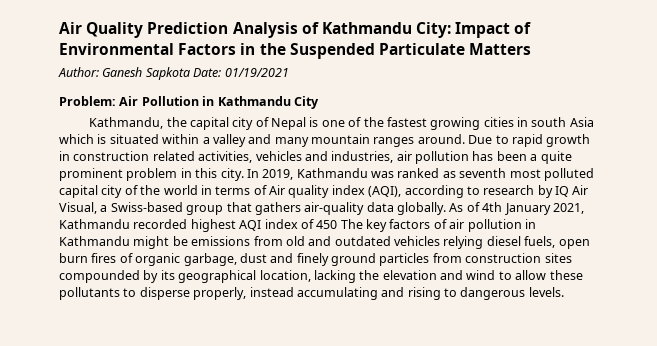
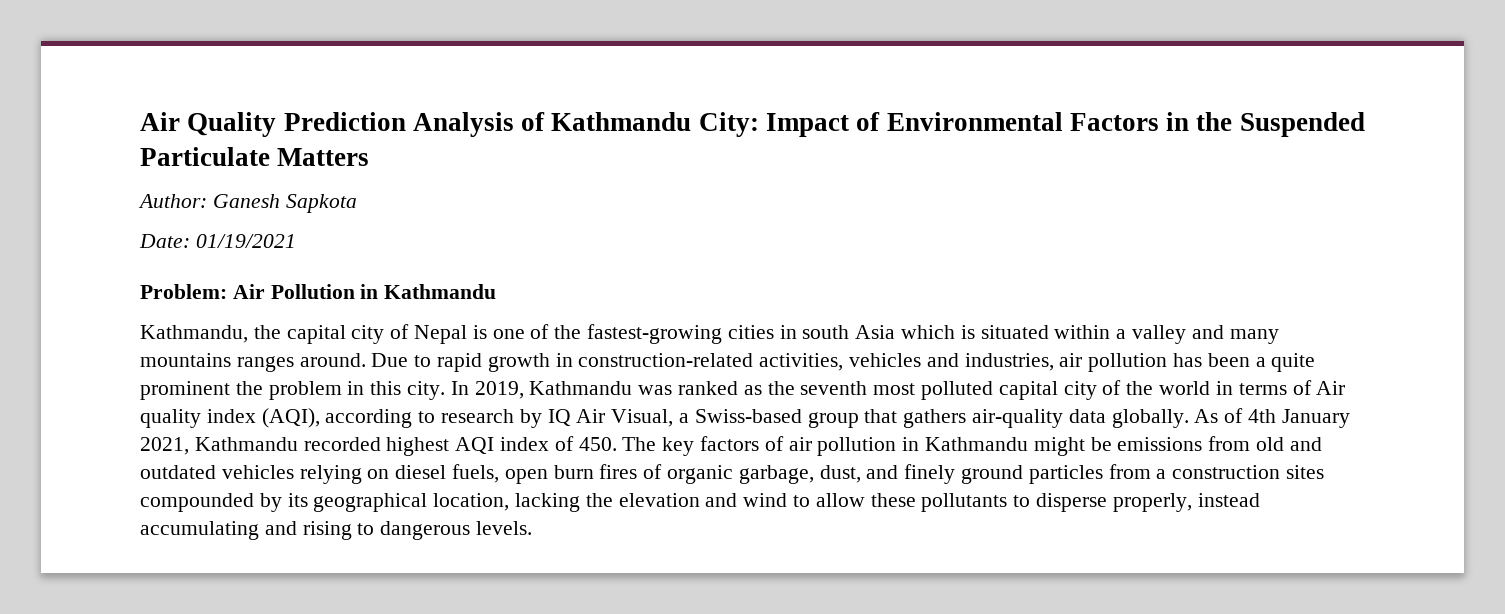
(190, 73) none -> (357, 203) //
[293,96,319,109] City -> (497, 291) none
[386,117,481,130] fastest growing -> [587,324,723,344] fastest-growing
[311,134,370,144] mountain -> [140,353,231,367] mountains
[73,151,195,161] construction related -> [578,353,754,367] construction-related
(123, 174) none -> [235,381,263,395] the
(456, 174) none -> [767,381,795,395] the
[316,220,338,229] 450 -> [578,437,617,451] 450.
(484, 242) none -> [367,469,390,479] on
[239,253,267,263] dust -> [819,465,861,483] dust,
(462, 258) none -> [1156,469,1167,479] a

